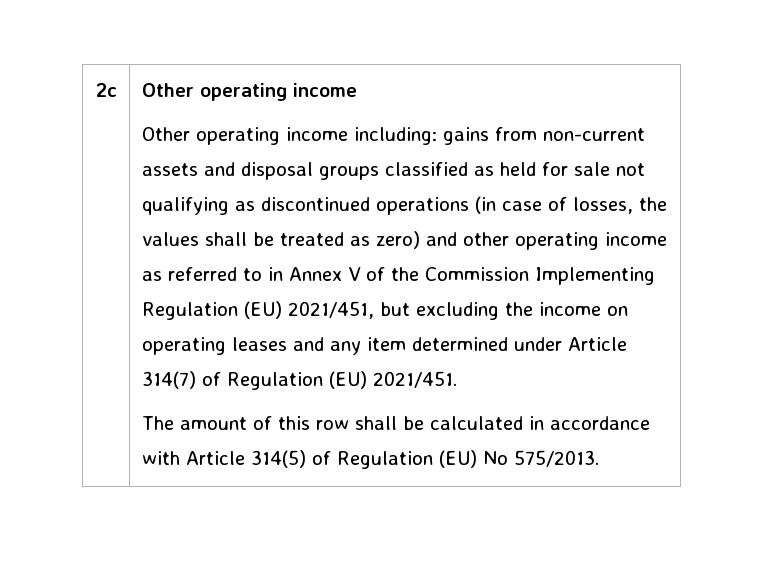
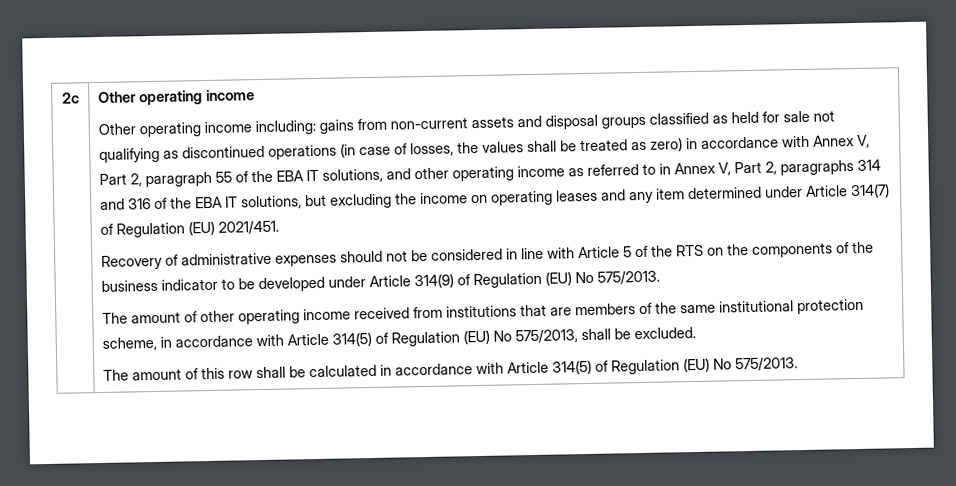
(420, 240) none -> [685,134,870,150] [98,168,383,188] in accordance with Annex V, Part 2, paragraph 55 of the EBA IT solutions,
[347,267,655,285] [141,301,374,320] V of the Commission Implementing Regulation (EU) 2021/451, -> [717,159,881,176] [99,195,302,210] V, Part 2, paragraphs 314 and 316 of the EBA IT solutions,
(457, 379) none -> [100,241,874,270] [100,270,660,293] [101,298,864,325] [101,326,696,351] // Recovery of administrative expenses should not be considered in line with Article 5 of the RTS on the components of the business indicator to be developed under Article 314(9) of Regulation (EU) No 575/2013. // The amount of other operating income received from institutions that are members of the same institutional protection scheme, in accordance with Article 314(5) of Regulation (EU) No 575/2013, shall be excluded.

